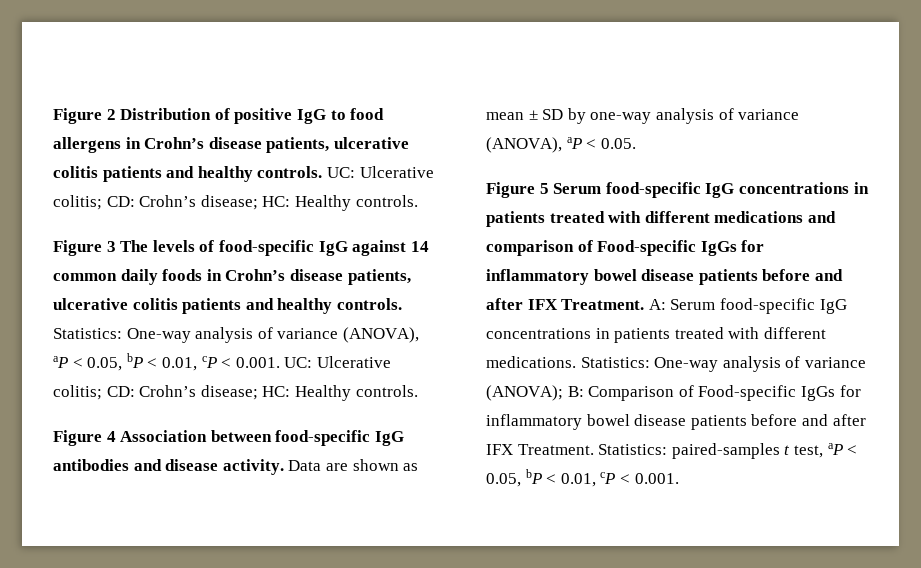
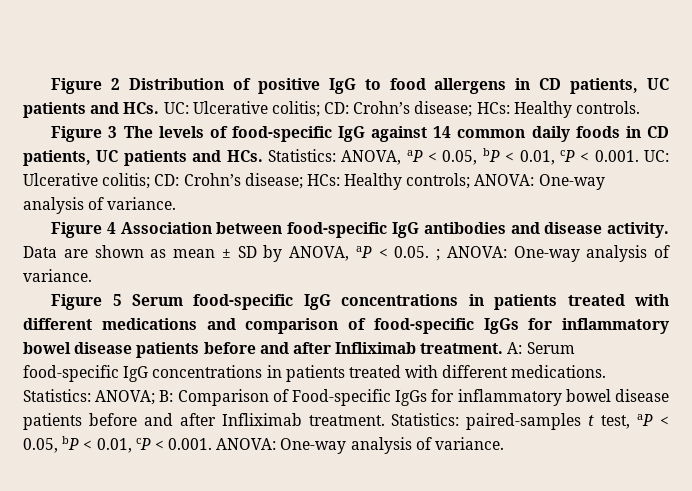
[144,137,409,153] [53,166,434,182] [53,195,291,210] Crohn’s disease patients, ulcerative colitis patients and healthy controls. UC: Ulcerative colitis; CD: Crohn’s disease; HC: -> [539,78,669,94] [23,101,510,118] CD patients, UC patients and HCs. UC: Ulcerative colitis; CD: Crohn’s disease; HCs:
[225,269,411,285] [53,298,402,314] [53,327,419,343] Crohn’s disease patients, ulcerative colitis patients and healthy controls. Statistics: One-way analysis of variance (ANOVA), -> [647,126,670,138] [23,149,402,166] CD patients, UC patients and HCs. Statistics: ANOVA,
[262,385,418,401] HC: Healthy controls. -> [306,173,605,190] [23,197,177,214] HCs: Healthy controls; ANOVA: One-way analysis of variance.
[590,108,800,124] [486,137,636,153] one-way analysis of variance (ANOVA), aP < 0.05. -> [289,245,670,262] [23,269,92,282] ANOVA, aP < 0.05. ; ANOVA: One-way analysis of variance.
[597,240,765,256] [486,269,843,285] [486,298,645,310] Food-specific IgGs for inflammatory bowel disease patients before and after IFX Treatment. -> [373,318,669,334] [23,342,504,358] food-specific IgGs for inflammatory bowel disease patients before and after Infliximab treatment.
[654,356,866,372] [486,385,563,401] One-way analysis of variance (ANOVA); -> [95,390,156,405] ANOVA;
[486,444,594,455] IFX Treatment. -> [221,413,385,426] Infliximab treatment.
(679, 478) none -> [216,437,505,454] ANOVA: One-way analysis of variance.

